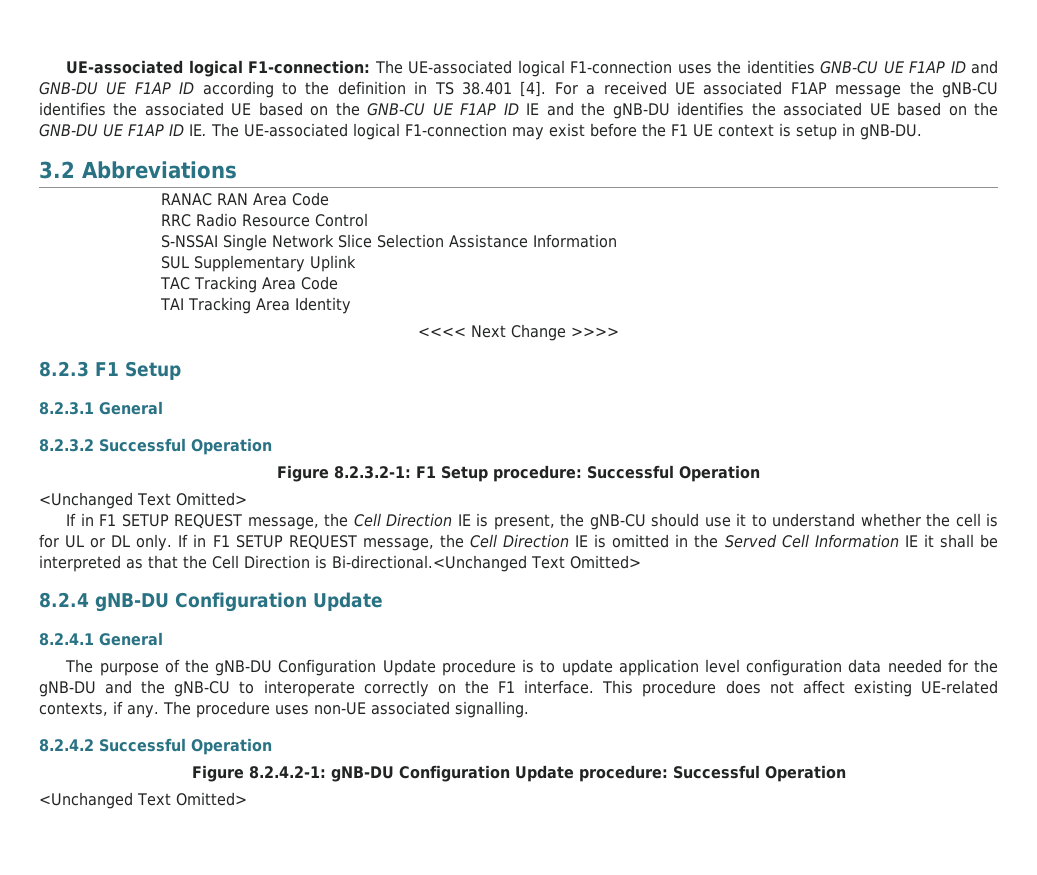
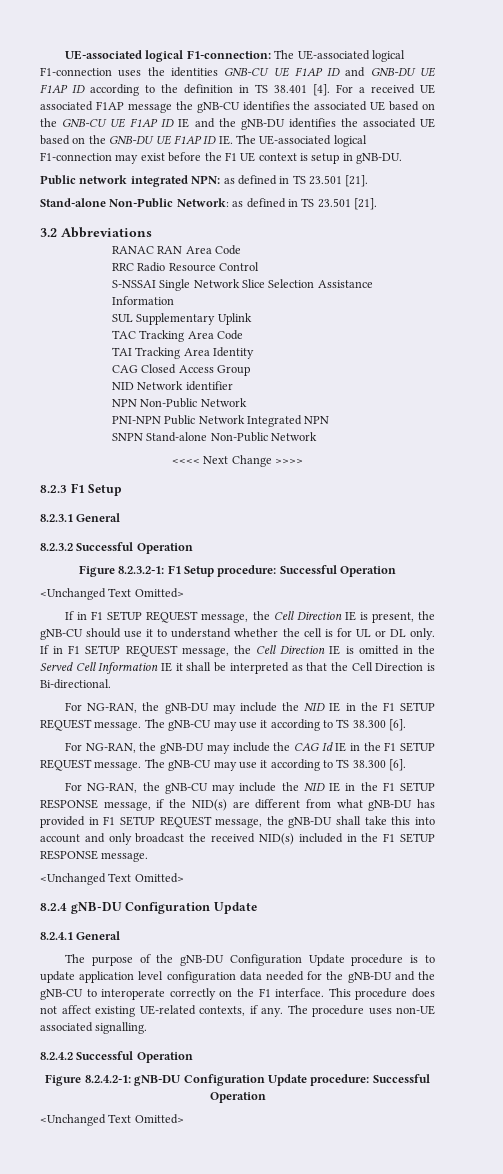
(922, 132) none -> [40,175,369,187] [40,198,377,210] // Public network integrated NPN: as defined in TS 23.501 [21]. // Stand-alone Non-Public Network: as defined in TS 23.501 [21].
(352, 305) none -> [111,364,251,376] [111,381,233,391] [111,398,247,408] [111,415,330,427] [111,432,318,442] // CAG Closed Access Group // NID Network identifier // NPN Non-Public Network // PNI-NPN Public Network Integrated NPN // SNPN Stand-alone Non-Public Network
[332,555,527,572] Bi-directional.<Unchanged -> [40,679,111,689] [65,702,435,714] [40,719,407,731] [65,742,435,754] [40,759,407,771] [65,782,436,794] [40,799,435,811] [40,816,435,828] [40,833,435,845] [40,850,149,862] [40,873,106,885] Bi-directional. // For NG-RAN, the gNB-DU may include the NID IE in the F1 SETUP REQUEST message. The gNB-CU may use it according to TS 38.300 [6]. // For NG-RAN, the gNB-DU may include the CAG Id IE in the F1 SETUP REQUEST message. The gNB-CU may use it according to TS 38.300 [6]. // For NG-RAN, the gNB-CU may include the NID IE in the F1 SETUP RESPONSE message, if the NID(s) are different from what gNB-DU has provided in F1 SETUP REQUEST message, the gNB-DU shall take this into account and only broadcast the received NID(s) included in the F1 SETUP RESPONSE message. // <Unchanged

